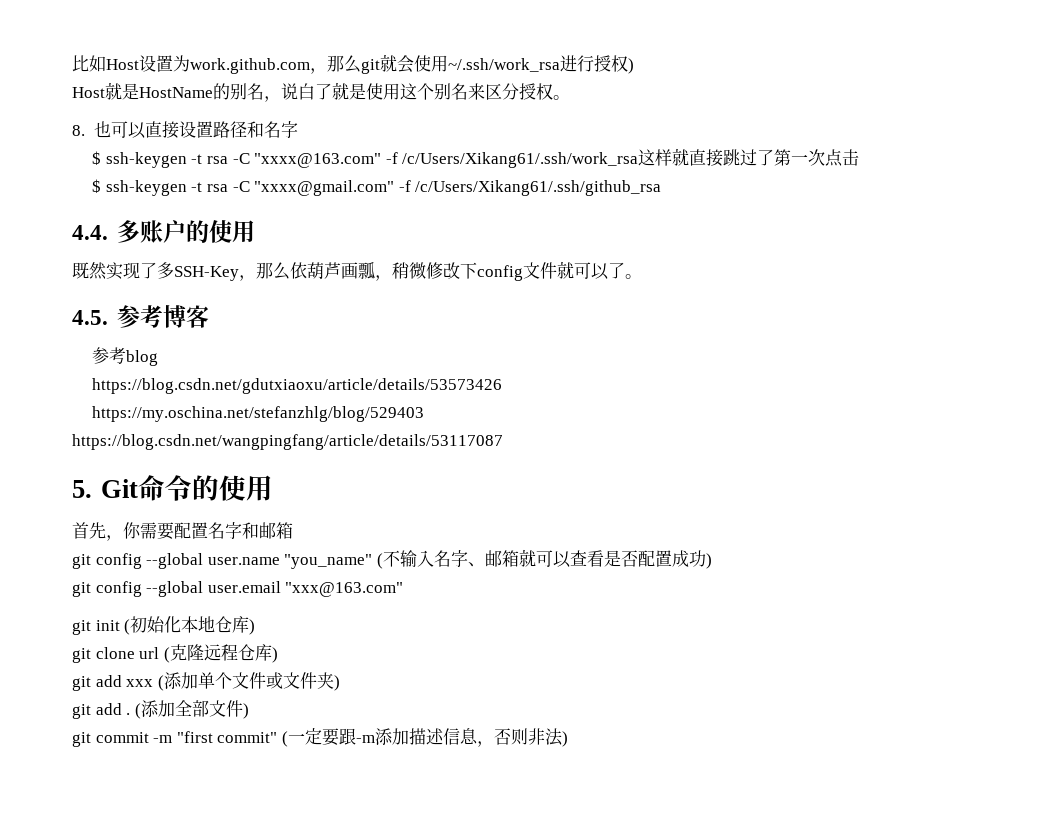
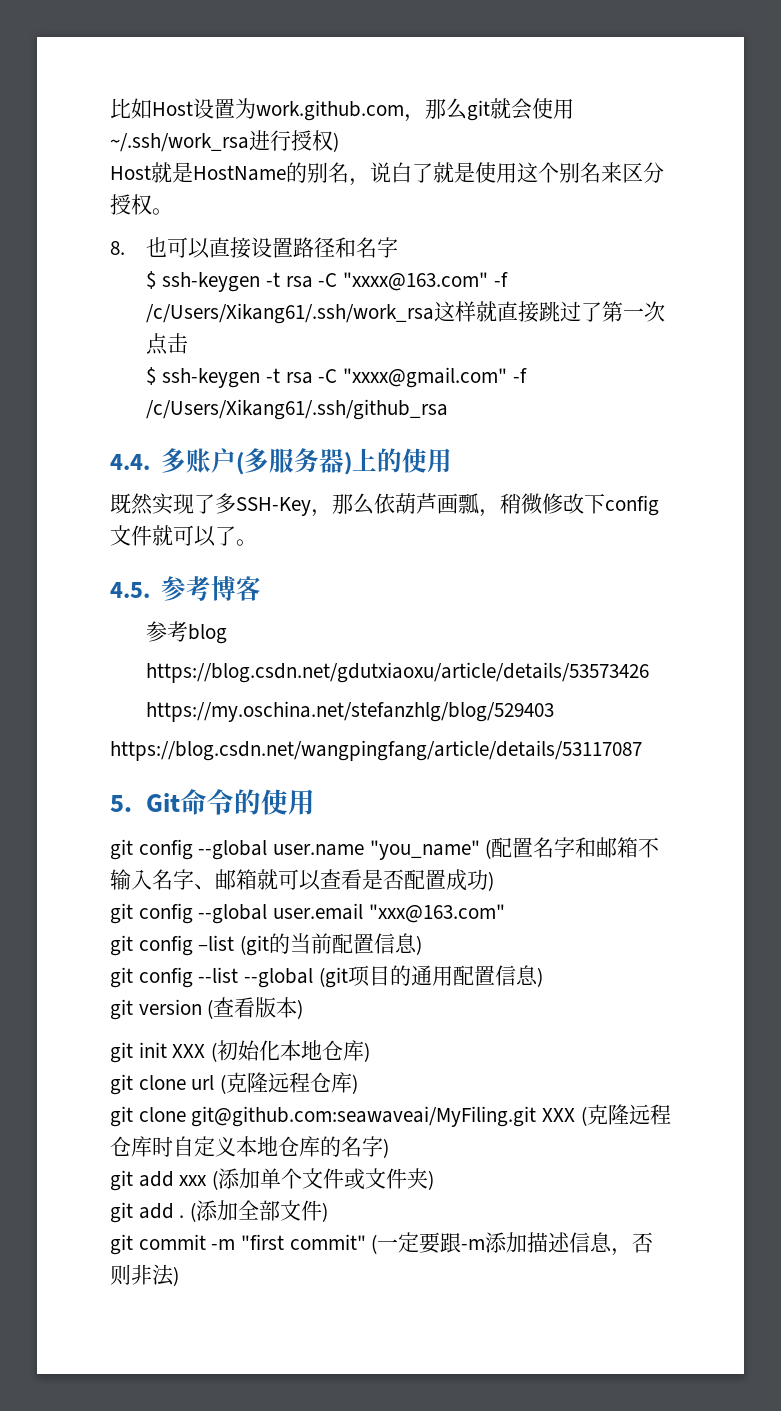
(186, 231) none -> [235,448,377,475] (多服务器)上
[72,522,293,541] [72,553,383,569] 首先，你需要配置名字和邮箱 // git config --global user.name "you_name" ( -> [110,837,639,860] git config --global user.name "you_name" (配置名字和邮箱
(404, 589) none -> [110,933,423,956] [110,965,543,988] [110,997,304,1020] // git config –list (git的当前配置信息) // git config --list --global (git项目的通用配置信息) // git version (查看版本)
(120, 625) none -> [172,1044,206,1058] XXX
(278, 655) none -> [110,1104,671,1127] [110,1136,389,1158] // git clone git@github.com:seawaveai/MyFiling.git XXX (克隆远程仓库时自定义本地仓库的名字)

